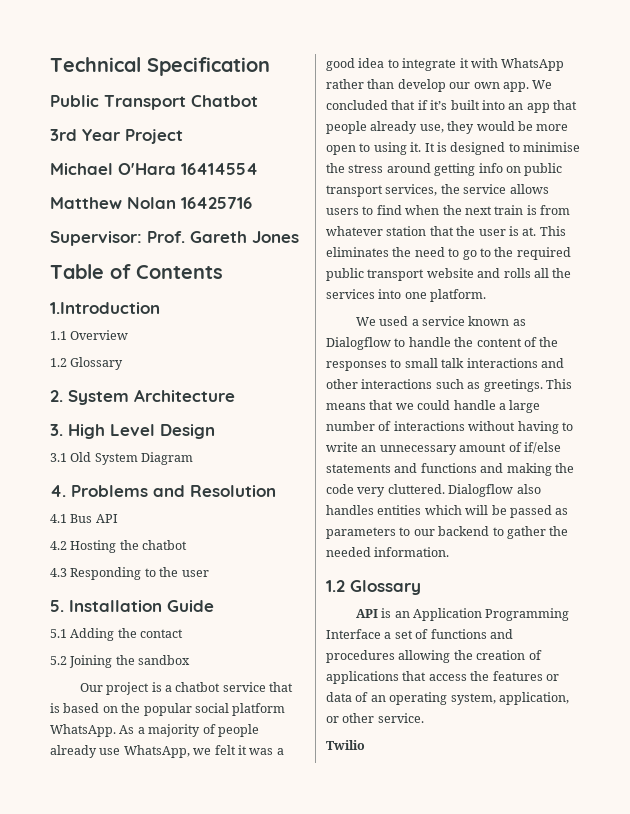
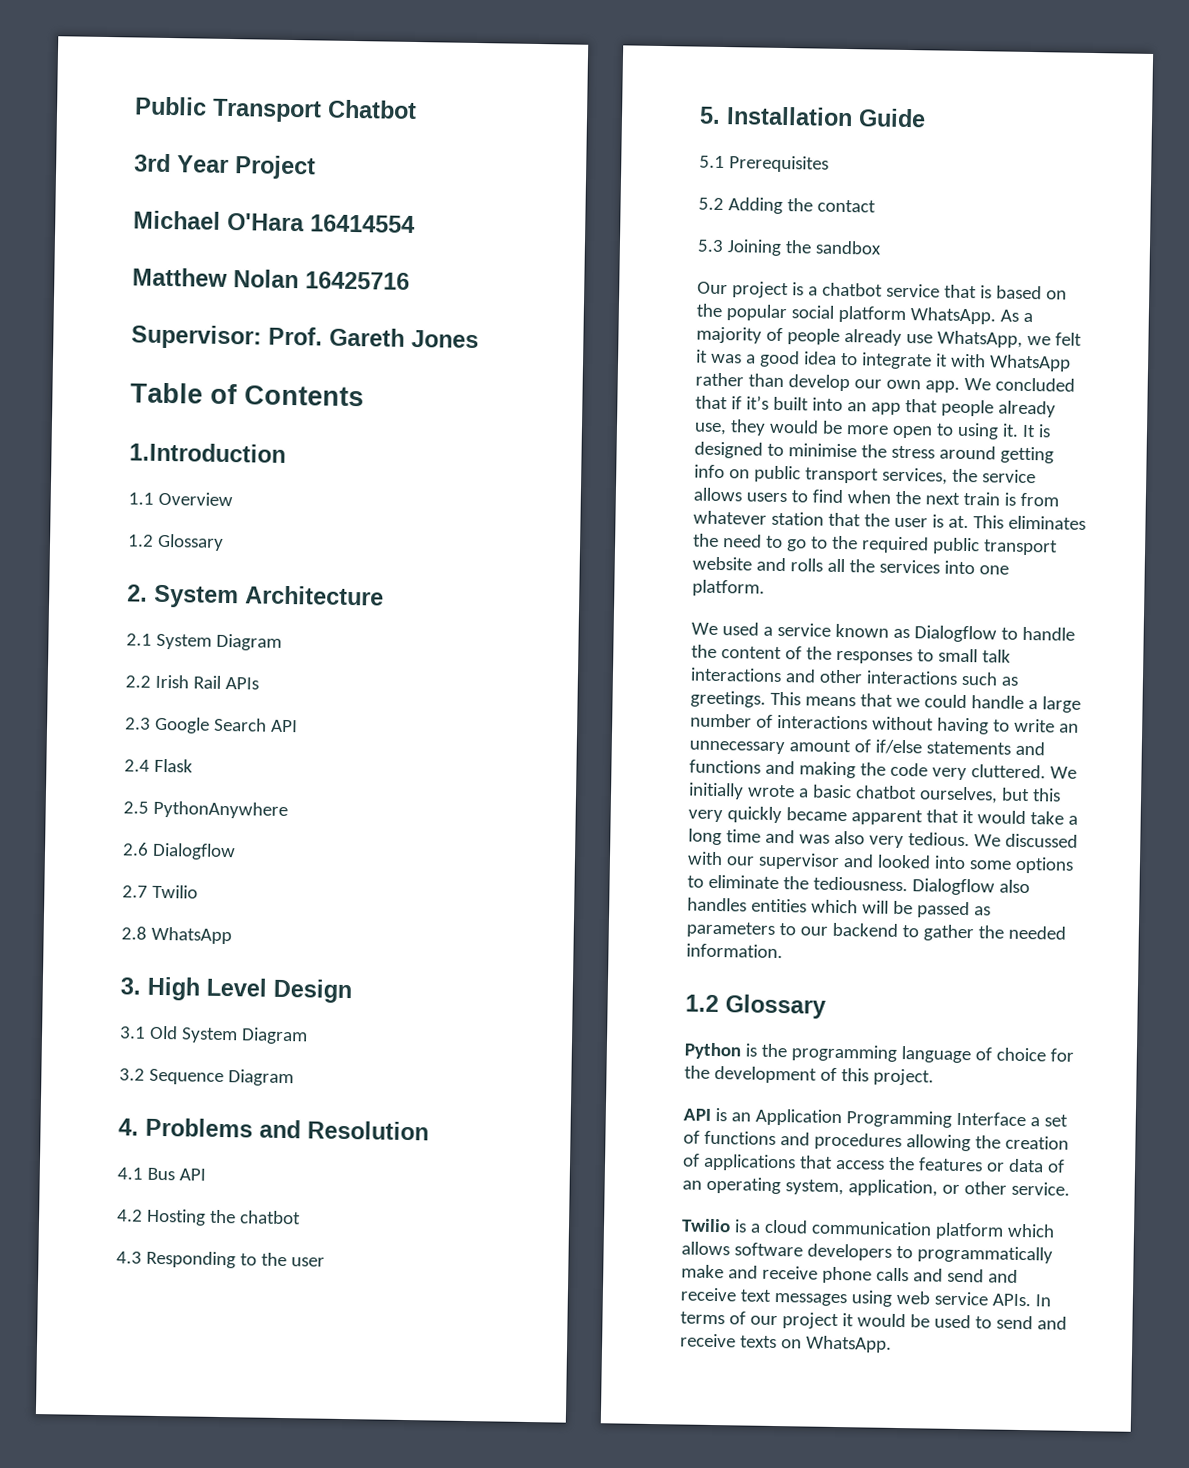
[50,57,270,76] Technical Specification // -> (134, 106) none
(235, 395) none -> [126,633,282,651] [125,674,259,690] [125,716,298,734] [124,758,193,773] [123,800,288,820] [122,842,236,861] [122,884,198,899] [121,926,232,945] // 2.1 System Diagram // 2.2 Irish Rail APIs // 2.3 Google Search API // 2.4 Flask // 2.5 PythonAnywhere // 2.6 Dialogflow // 2.7 Twilio // 2.8 WhatsApp
(194, 458) none -> [119,1068,294,1087] // 3.2 Sequence Diagram
(67, 633) none -> [728,155,829,173] [698,197,724,211] Prerequisites // 5.2
[50,656,67,665] 5.2 -> [697,239,724,253] 5.3
(445, 489) none -> [1049,766,1077,779] [688,782,1061,804] [688,806,1078,826] [688,828,1078,849] [687,851,1074,874] [687,874,908,892] We initially wrote a basic chatbot ourselves, but this very quickly became apparent that it would take a long time and was also very tedious. We discussed with our supervisor and looked into some options to eliminate the tediousness.
(421, 587) none -> [684,1042,1074,1064] [684,1065,934,1086] // Python is the programming language of choice for the development of this project.
(365, 745) none -> [733,1219,1055,1240] [681,1241,1053,1264] [681,1264,1018,1284] [680,1287,1051,1307] [680,1311,1067,1330] [680,1333,892,1353] is a cloud communication platform which allows software developers to programmatically make and receive phone calls and send and receive text messages using web service APIs. In terms of our project it would be used to send and receive texts on WhatsApp.

